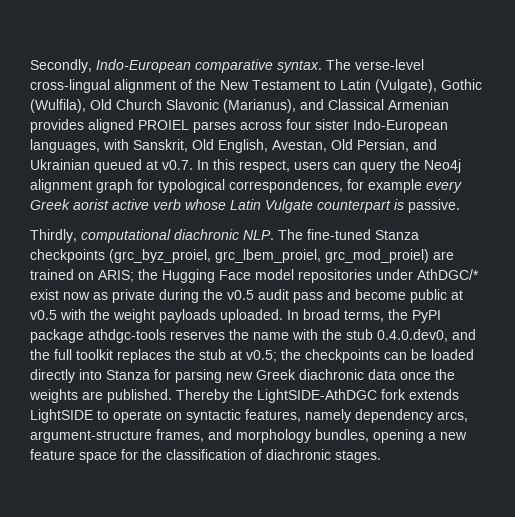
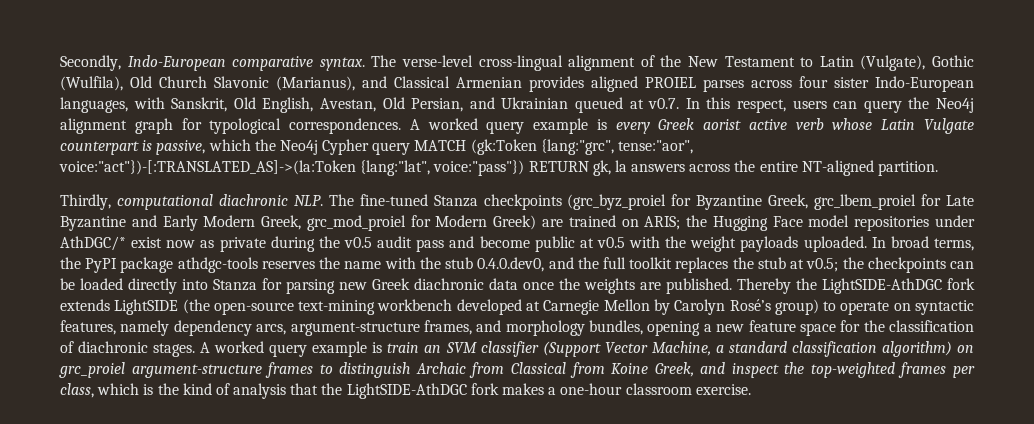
[229,179,422,193] correspondences, for example -> [289,118,607,134] correspondences. A worked query example is
[408,199,460,213] passive. -> [156,139,694,155] [59,160,939,176] passive, which the Neo4j Cypher query MATCH (gk:Token {lang:"grc", tense:"aor", voice:"act"})-[:TRANSLATED_AS]->(la:Token {lang:"lat", voice:"pass"}) RETURN gk, la answers across the entire NT-aligned partition.
[109,249,429,263] (grc_byz_proiel, grc_lbem_proiel, grc_mod_proiel) -> [567,194,975,210] [60,215,537,231] (grc_byz_proiel for Byzantine Greek, grc_lbem_proiel for Late Byzantine and Early Modern Greek, grc_mod_proiel for Modern Greek)
(93, 416) none -> [182,299,819,315] (the open-source text-mining workbench developed at Carnegie Mellon by Carolyn Rosé’s group)
(381, 456) none -> [200,341,975,357] [59,362,975,378] [60,383,751,399] A worked query example is train an SVM classifier (Support Vector Machine, a standard classification algorithm) on grc_proiel argument-structure frames to distinguish Archaic from Classical from Koine Greek, and inspect the top-weighted frames per class, which is the kind of analysis that the LightSIDE-AthDGC fork makes a one-hour classroom exercise.

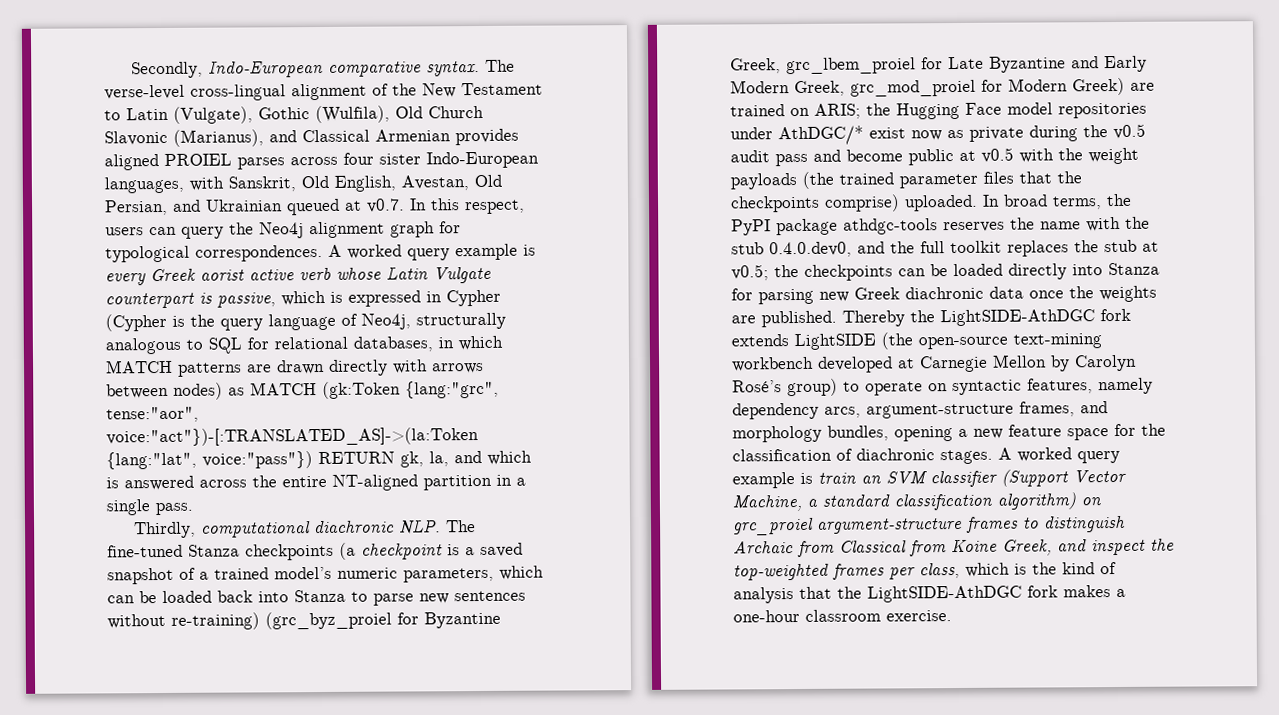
[254,139,411,155] the Neo4j Cypher query -> [330,289,501,307] [105,312,506,332] [105,335,503,355] [106,359,484,377] [106,382,245,400] is expressed in Cypher (Cypher is the query language of Neo4j, structurally analogous to SQL for relational databases, in which MATCH patterns are drawn directly with arrows between nodes) as
[614,160,939,176] la answers across the entire NT-aligned partition. -> [429,450,532,467] [106,474,526,491] [106,499,193,516] la, and which is answered across the entire NT-aligned partition in a single pass.
(562, 202) none -> [339,542,523,560] [107,565,544,585] [107,589,526,606] [107,612,260,630] (a checkpoint is a saved snapshot of a trained model’s numeric parameters, which can be loaded back into Stanza to parse new sentences without re-training)
(799, 244) none -> [802,171,1082,189] [730,194,900,213] (the trained parameter files that the checkpoints comprise)

